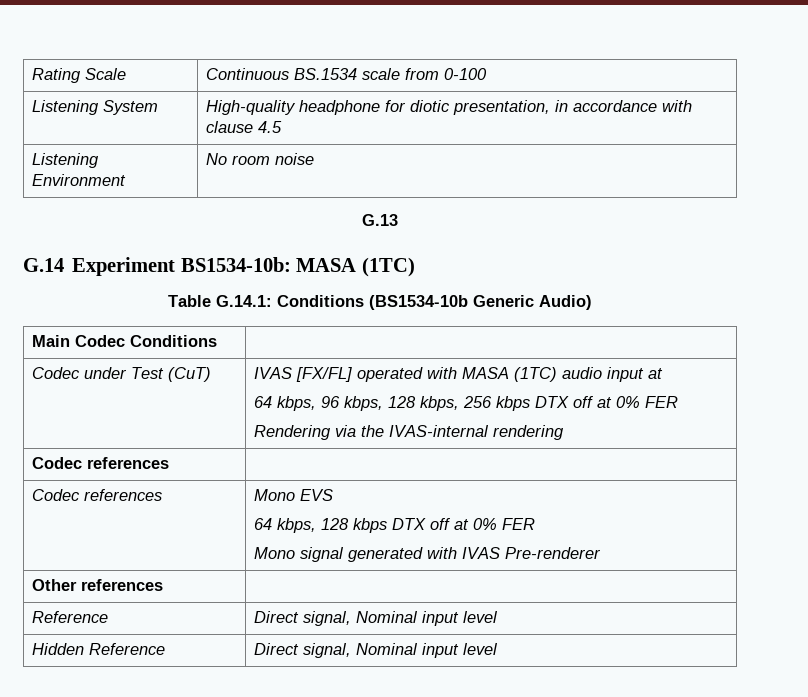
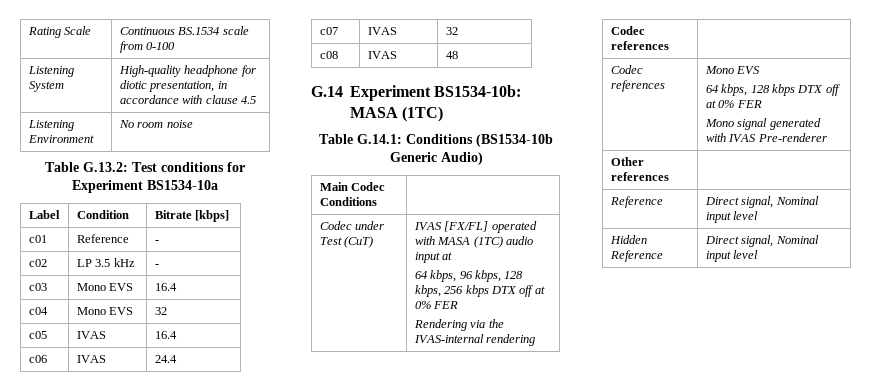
[362,214,398,226] G.13 -> [45,162,245,172] [72,180,218,193] [28,210,60,219] [76,210,129,219] [154,210,230,222] [28,235,47,243] [76,234,129,243] [154,240,159,243] [28,259,47,267] [76,258,135,267] [154,264,159,267] [28,283,47,291] [76,283,134,291] [154,283,177,291] [28,307,48,315] [76,307,134,315] [154,307,167,315] [28,331,47,339] [76,331,106,339] [154,331,177,339] [28,355,47,363] [76,355,106,363] [154,355,177,363] [319,27,338,35] [367,27,397,35] [445,27,458,35] [319,51,338,59] [367,51,397,59] [445,51,458,59] Table G.13.2: Test conditions for Experiment BS1534-10a // Label | Condition | Bitrate [kbps] // c01 | Reference | - // c02 | LP 3.5 kHz | - // c03 | Mono EVS | 16.4 // c04 | Mono EVS | 32 // c05 | IVAS | 16.4 // c06 | IVAS | 24.4 // c07 | IVAS | 32 // c08 | IVAS | 48

